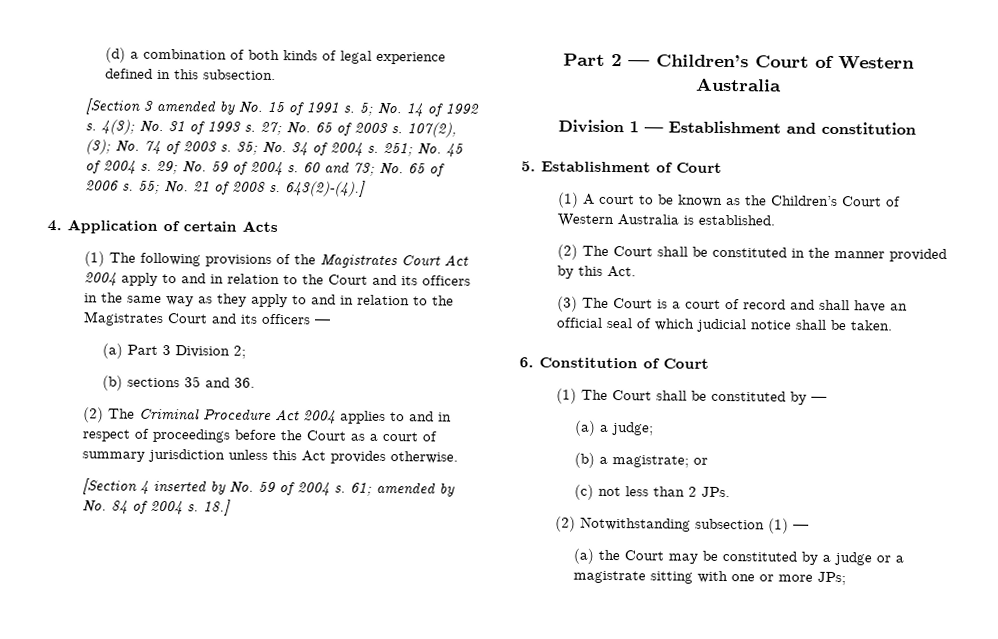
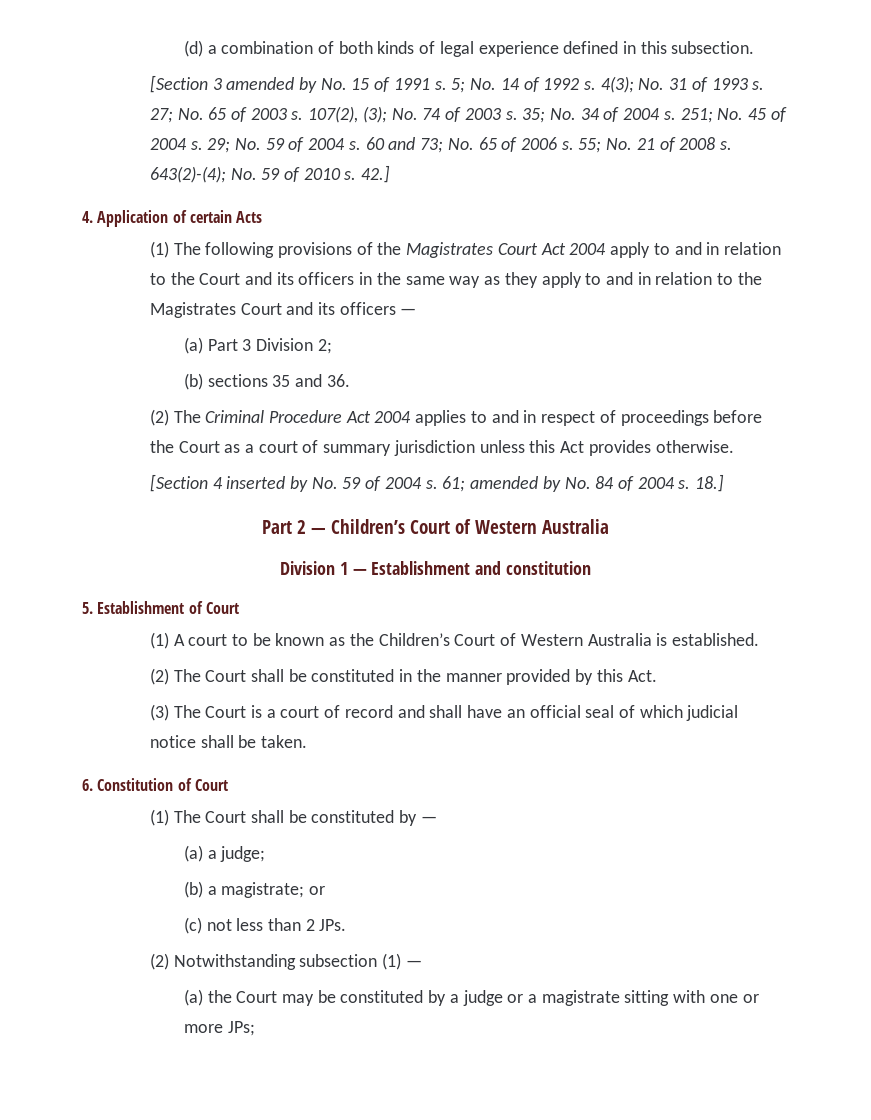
[285,180,367,197] 643(2)-(4).] -> [149,165,391,183] 643(2)-(4); No. 59 of 2010 s. 42.]

